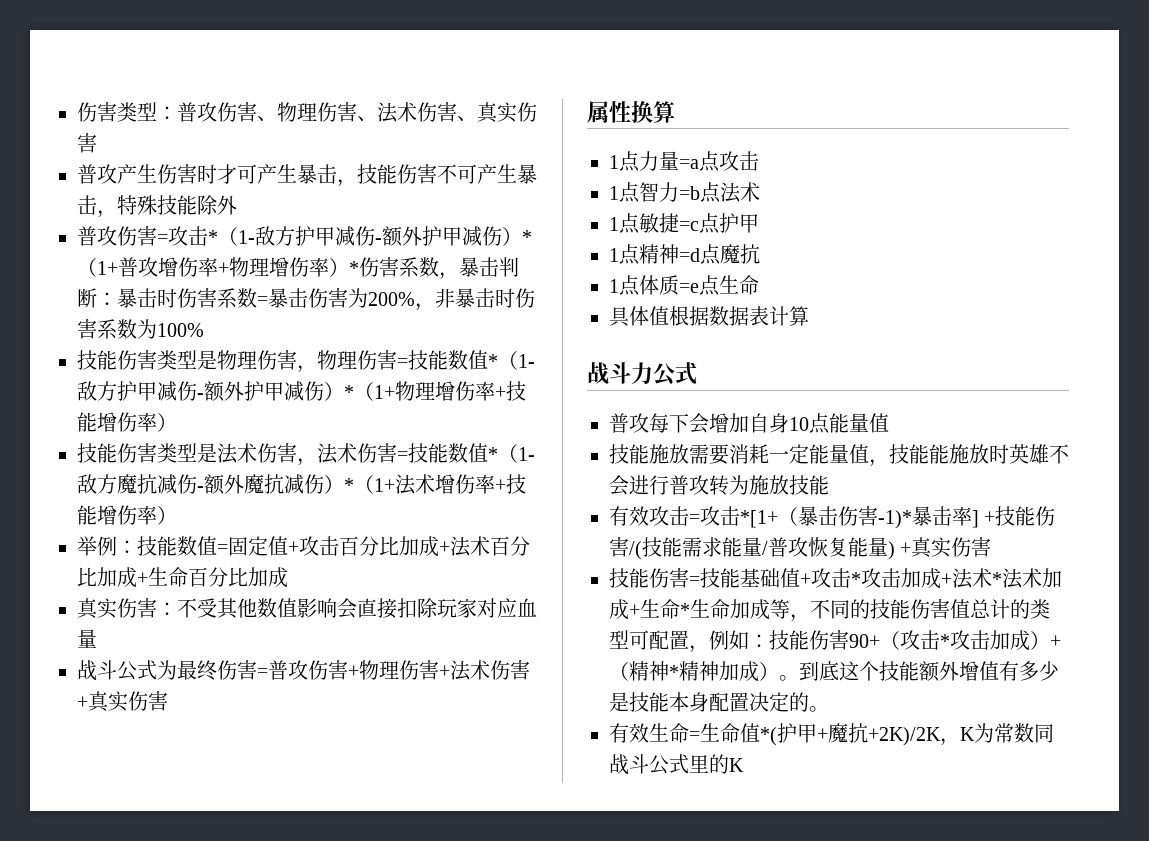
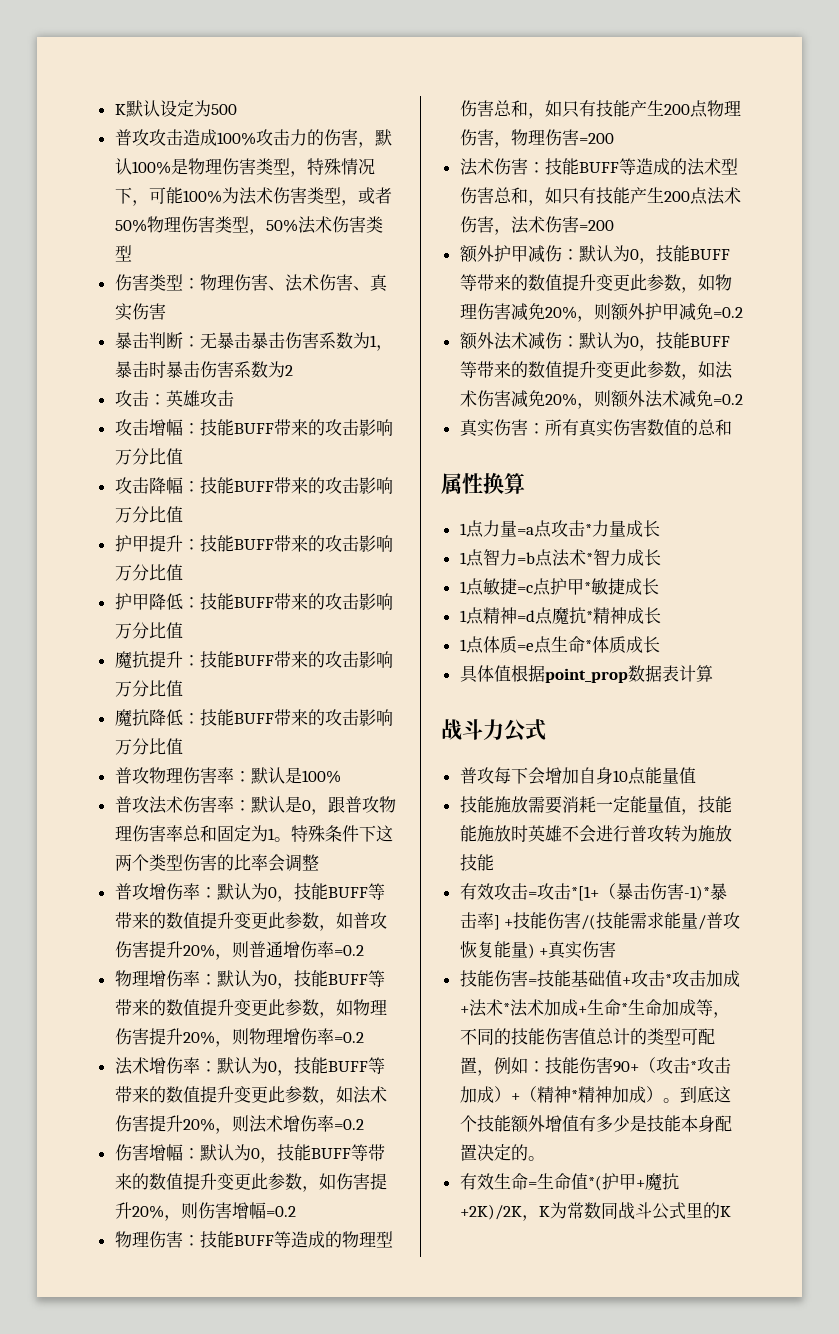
[77,102,277,122] 伤害类型：普攻伤害、 -> [114,100,237,117] [114,129,392,148] [114,158,375,177] [114,187,392,206] [114,216,383,235] [114,245,132,262] [114,274,200,291] K默认设定为500 // 普攻攻击造成100%攻击力的伤害，默认100%是物理伤害类型，特殊情况下，可能100%为法术伤害类型，或者50%物理伤害类型，50%法术伤害类型 // 伤害类型：
[77,164,537,187] [77,195,237,218] [77,226,532,247] [77,257,519,280] [77,288,535,311] [77,319,204,339] [77,350,217,370] 普攻产生伤害时才可产生暴击，技能伤害不可产生暴击，特殊技能除外 // 普攻伤害=攻击*（1-敌方护甲减伤-额外护甲减伤）*（1+普攻增伤率+物理增伤率）*伤害系数，暴击判断：暴击时伤害系数=暴击伤害为200%，非暴击时伤害系数为100% // 技能伤害类型是 -> [114,332,393,351] [114,361,293,378] [114,390,234,407] [114,419,393,436] [114,448,183,465] [114,477,393,494] [114,506,183,523] [114,535,393,552] [114,564,183,581] [114,593,393,610] [114,622,183,639] [114,651,393,669] [114,680,183,697] [114,709,393,727] [114,738,183,755] [114,767,341,784] [114,796,396,815] [114,825,393,843] [114,854,319,872] [114,883,385,902] [114,912,387,931] [114,941,364,960] [114,970,385,989] [114,999,387,1018] [114,1028,364,1047] [114,1057,385,1076] [114,1086,387,1105] [114,1115,364,1134] [114,1144,385,1163] [114,1173,387,1192] [114,1202,296,1221] [114,1231,393,1248] [459,100,708,119] 暴击判断：无暴击暴击伤害系数为1，暴击时暴击伤害系数为2 // 攻击：英雄攻击 // 攻击增幅：技能BUFF带来的攻击影响万分比值 // 攻击降幅：技能BUFF带来的攻击影响万分比值 // 护甲提升：技能BUFF带来的攻击影响万分比值 // 护甲降低：技能BUFF带来的攻击影响万分比值 // 魔抗提升：技能BUFF带来的攻击影响万分比值 // 魔抗降低：技能BUFF带来的攻击影响万分比值 // 普攻物理伤害率：默认是100% // 普攻法术伤害率：默认是0，跟普攻物理伤害率总和固定为1。特殊条件下这两个类型伤害的比率会调整 // 普攻增伤率：默认为0，技能BUFF等带来的数值提升变更此参数，如普攻伤害提升20%，则普通增伤率=0.2 // 物理增伤率：默认为0，技能BUFF等带来的数值提升变更此参数，如物理伤害提升20%，则物理增伤率=0.2 // 法术增伤率：默认为0，技能BUFF等带来的数值提升变更此参数，如法术伤害提升20%，则法术增伤率=0.2 // 伤害增幅：默认为0，技能BUFF等带来的数值提升变更此参数，如伤害提升20%，则伤害增幅=0.2 // 物理伤害：技能BUFF等造成的物理型伤害总和，如只有技能产生200点
[397,350,535,370] [77,381,526,402] [77,412,177,432] [77,443,217,463] =技能数值*（1-敌方护甲减伤-额外护甲减伤）*（1+物理增伤率+技能增伤率） // 技能伤害类型是 -> [578,133,614,144] [459,158,738,176] [459,187,708,206] =200 // 法术伤害：技能BUFF等造成的法术型伤害总和，如只有技能产生200点
[397,443,535,463] [77,474,526,495] [77,505,177,525] [77,536,530,557] [77,567,288,588] [77,598,537,619] [77,629,97,648] [77,660,530,681] [77,691,168,712] =技能数值*（1-敌方魔抗减伤-额外魔抗减伤）*（1+法术增伤率+技能增伤率） // 举例：技能数值=固定值+攻击百分比加成+法术百分比加成+生命百分比加成 // 真实伤害：不受其他数值影响会直接扣除玩家对应血量 // 战斗公式为最终伤害=普攻伤害+物理伤害+法术伤害+真实伤害 -> [578,220,614,231] [459,245,730,264] [459,274,732,293] [459,303,743,322] [459,332,730,351] [459,361,733,380] [459,390,743,409] [459,419,732,437] =200 // 额外护甲减伤：默认为0，技能BUFF等带来的数值提升变更此参数，如物理伤害减免20%，则额外护甲减免=0.2 // 额外法术减伤：默认为0，技能BUFF等带来的数值提升变更此参数，如法术伤害减免20%，则额外法术减免=0.2 // 真实伤害：所有真实伤害数值的总和
(759, 161) none -> [584,520,660,537] *力量成长
(760, 192) none -> [585,549,661,566] *智力成长
(759, 223) none -> [583,578,659,595] *敏捷成长
(760, 254) none -> [585,607,661,624] *精神成长
(759, 285) none -> [584,636,660,654] *体质成长
(709, 316) none -> [544,668,628,683] point_prop

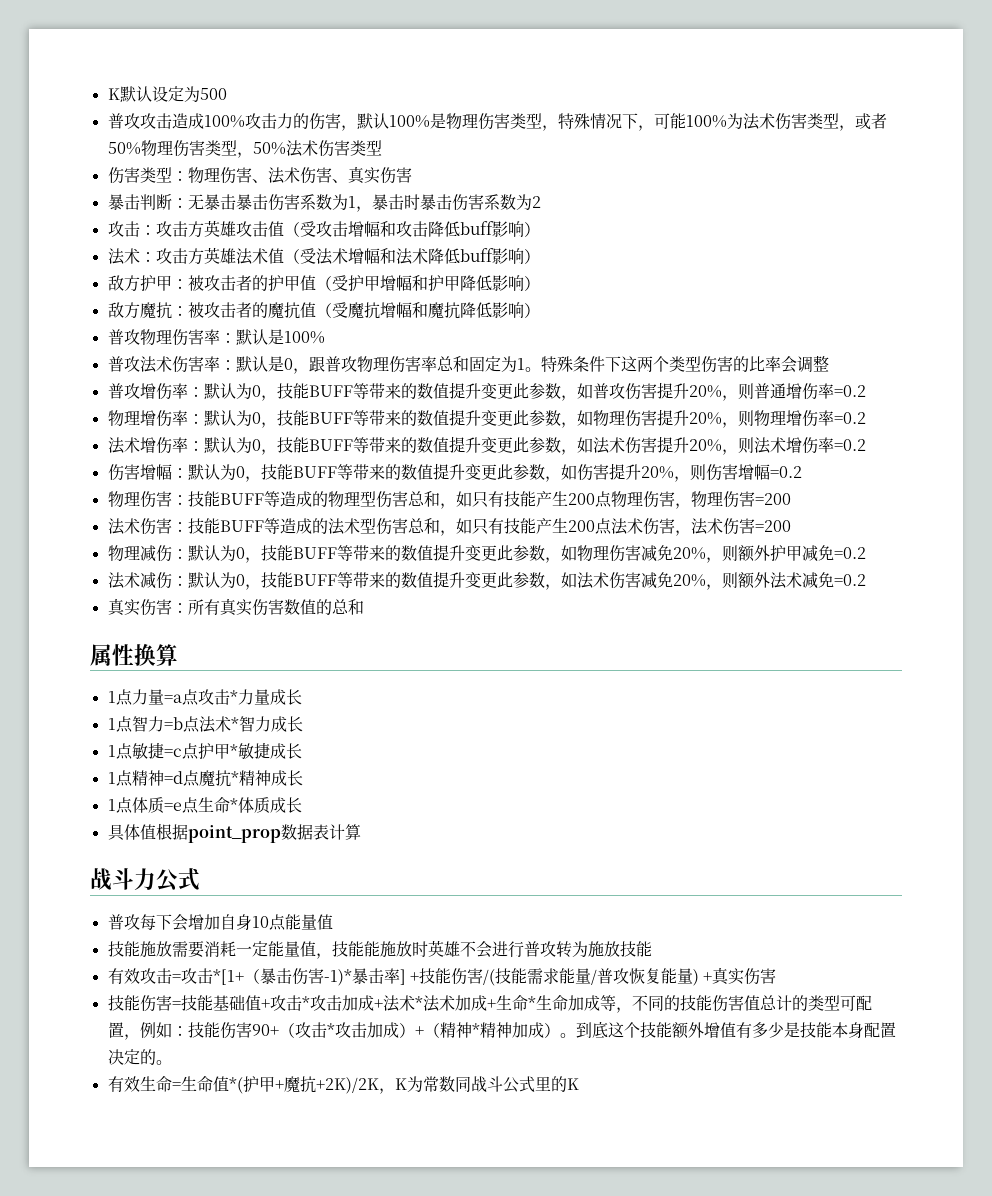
(166, 399) none -> [155,221,204,238] 攻击方
(234, 398) // -> [267,221,316,237] 值（受
[182,419,393,436] [114,448,183,465] [114,477,393,494] [114,506,183,523] [114,535,393,552] [114,564,183,581] [114,593,393,610] [114,622,183,639] [114,651,393,669] [114,680,183,697] [114,709,393,727] [114,738,183,755] ：技能BUFF带来的攻击影响万分比值 // 攻击降幅：技能BUFF带来的攻击影响万分比值 // 护甲提升：技能BUFF带来的攻击影响万分比值 // 护甲降低：技能BUFF带来的攻击影响万分比值 // 魔抗提升：技能BUFF带来的攻击影响万分比值 // 魔抗降低：技能BUFF带来的攻击影响万分比值 -> [379,221,540,237] [107,247,540,265] [107,275,540,292] [107,302,540,319] 和攻击降低buff影响） // 法术：攻击方英雄法术值（受法术增幅和法术降低buff影响） // 敌方护甲：被攻击者的护甲值（受护甲增幅和护甲降低影响） // 敌方魔抗：被攻击者的魔抗值（受魔抗增幅和魔抗降低影响）
[459,245,528,263] 额外护甲 -> [107,545,140,562] 物理
[459,332,494,350] 额外 -> (866, 553) none

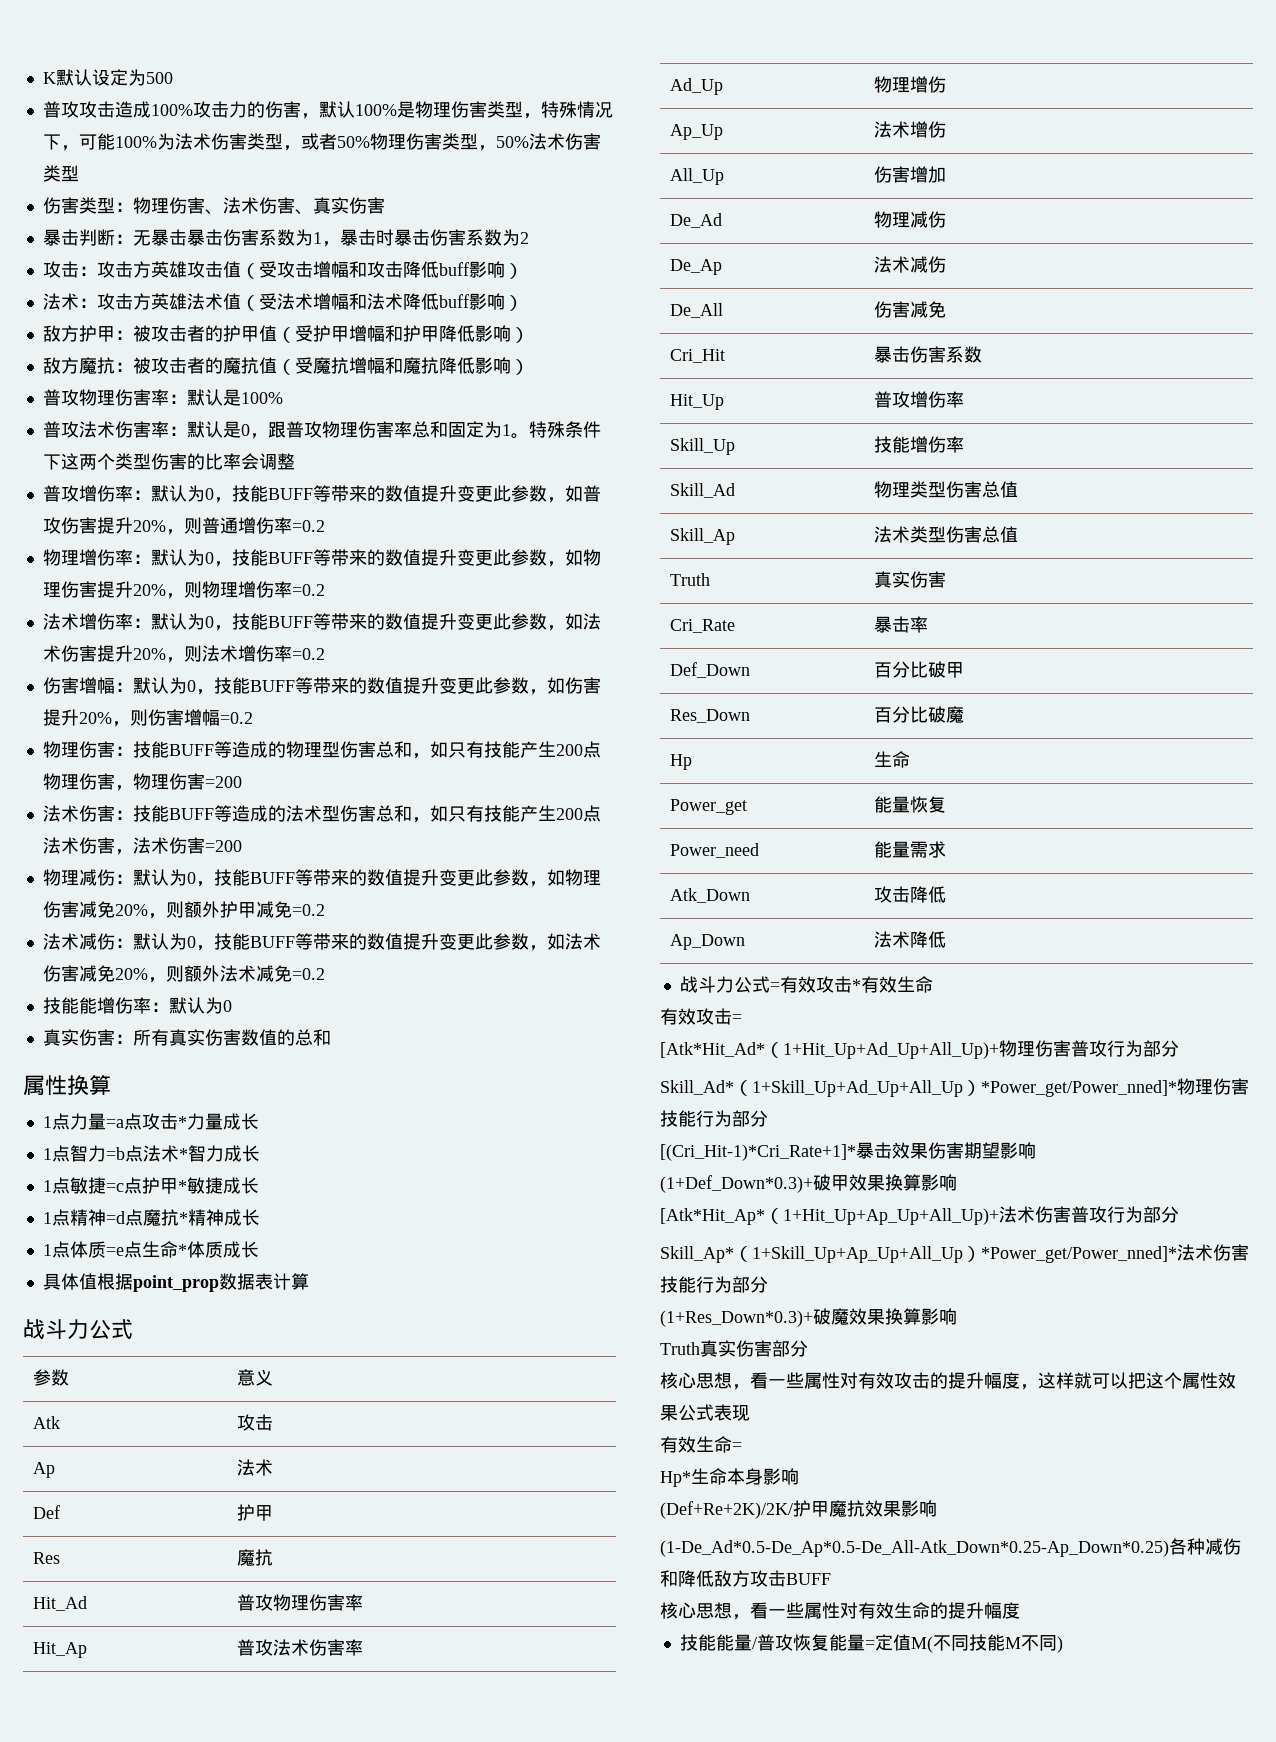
(866, 580) none -> [42,997,232,1014] // 技能能增伤率：默认为0
[107,914,333,931] [107,940,652,959] [107,968,559,986] // 普攻每下会增加自身10点能量值 // 技能施放需要消耗一定能量值，技能能施放时英雄不会进行普攻转为施放技能 // 有效攻击=攻击*[1+（暴击伤害-1)*暴击率] +技能伤害/(技能需求 -> [33,1369,70,1386] [237,1369,274,1386] [33,1416,61,1429] [237,1414,274,1431] [33,1462,56,1478] [237,1459,274,1476] [33,1505,61,1519] [237,1504,274,1521] [33,1552,61,1564] [237,1549,274,1566] [33,1596,88,1611] [237,1594,364,1611] [33,1642,88,1658] [237,1639,364,1656] [670,78,724,95] [874,76,947,93] [670,124,724,140] [874,121,947,138] [670,168,725,185] [874,166,947,183] [670,213,723,228] [874,211,947,228] [670,259,723,275] [874,256,947,273] [670,303,724,318] [874,301,947,318] [670,349,726,363] [874,346,983,363] [670,394,725,410] [874,391,965,408] [670,438,736,455] [874,436,965,453] [670,483,736,498] [874,481,1019,498] [670,528,736,545] [874,526,1019,543] [670,573,711,586] [874,571,947,588] [670,619,736,633] [874,616,929,633] [670,662,751,678] [874,661,965,678] [670,709,751,723] [874,706,965,723] [670,754,693,770] [874,751,911,768] [670,799,748,815] [874,796,947,813] [670,843,760,858] [874,841,947,858] [670,888,751,903] [874,886,947,903] [670,934,746,950] [874,931,947,948] [679,976,933,993] [660,1008,742,1025] [660,1040,1179,1059] [660,1078,1249,1097] [660,1110,768,1127] [660,1142,1036,1161] [660,1174,957,1193] [660,1206,1179,1225] [660,1244,1249,1263] [660,1276,768,1293] [660,1308,957,1327] [660,1340,808,1357] [660,1372,1236,1390] [660,1404,750,1421] [660,1436,742,1453] [660,1468,799,1487] [660,1500,937,1519] [660,1538,1241,1557] [660,1570,831,1587] [660,1602,1020,1620] [679,1634,716,1651] // 参数 | 意义 // Atk | 攻击 // Ap | 法术 // Def | 护甲 // Res | 魔抗 // Hit_Ad | 普攻物理伤害率 // Hit_Ap | 普攻法术伤害率 // Ad_Up | 物理增伤 // Ap_Up | 法术增伤 // All_Up | 伤害增加 // De_Ad | 物理减伤 // De_Ap | 法术减伤 // De_All | 伤害减免 // Cri_Hit | 暴击伤害系数 // Hit_Up | 普攻增伤率 // Skill_Up | 技能增伤率 // Skill_Ad | 物理类型伤害总值 // Skill_Ap | 法术类型伤害总值 // Truth | 真实伤害 // Cri_Rate | 暴击率 // Def_Down | 百分比破甲 // Res_Down | 百分比破魔 // Hp | 生命 // Power_get | 能量恢复 // Power_need | 能量需求 // Atk_Down | 攻击降低 // Ap_Down | 法术降低 // 战斗力公式=有效攻击*有效生命 // 有效攻击= // [Atk*Hit_Ad*（1+Hit_Up+Ad_Up+All_Up)+物理伤害普攻行为部分 // Skill_Ad*（1+Skill_Up+Ad_Up+All_Up）*Power_get/Power_nned]*物理伤害技能行为部分 // [(Cri_Hit-1)*Cri_Rate+1]*暴击效果伤害期望影响 // (1+Def_Down*0.3)+破甲效果换算影响 // [Atk*Hit_Ap*（1+Hit_Up+Ap_Up+All_Up)+法术伤害普攻行为部分 // Skill_Ap*（1+Skill_Up+Ap_Up+All_Up）*Power_get/Power_nned]*法术伤害技能行为部分 // (1+Res_Down*0.3)+破魔效果换算影响 // Truth真实伤害部分 // 核心思想，看一些属性对有效攻击的提升幅度，这样就可以把这个属性效果公式表现 // 有效生命= // Hp*生命本身影响 // (Def+Re+2K)/2K/护甲魔抗效果影响 // (1-De_Ad*0.5-De_Ap*0.5-De_All-Atk_Down*0.25-Ap_Down*0.25)各种减伤和降低敌方攻击BUFF // 核心思想，看一些属性对有效生命的提升幅度 // 技能
[692,967,777,986] [107,995,872,1013] [107,1021,896,1040] [107,1049,172,1065] [107,1076,579,1094] ) +真实伤害 // 技能伤害=技能基础值+攻击*攻击加成+法术*法术加成+生命*生命加成等，不同的技能伤害值总计的类型可配置，例如：技能伤害90+（攻击*攻击加成）+（精神*精神加成）。到底这个技能额外增值有多少是技能本身配置决定的。 // 有效生命=生命值*(护甲+魔抗+2K)/2K，K为常数同战斗公式里的K -> [864,1634,1063,1653] =定值M(不同技能M不同)

